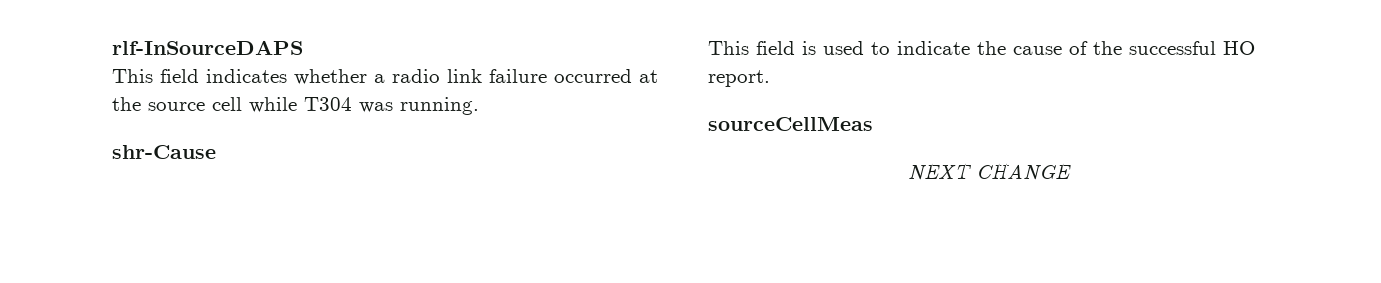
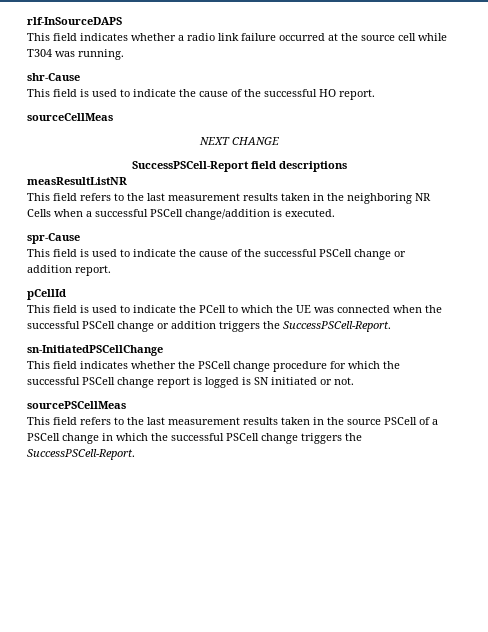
(1071, 171) none -> [131,161,347,172] [27,177,127,185] [27,193,431,204] [27,209,335,220] [27,233,80,244] [27,249,406,260] [27,265,111,276] [27,289,66,300] [27,305,442,313] [27,321,391,332] [27,345,163,356] [27,361,400,372] [27,377,354,388] [27,401,126,409] [27,417,438,425] [27,433,362,444] [27,449,135,460] // SuccessPSCell-Report field descriptions // measResultListNR // This field refers to the last measurement results taken in the neighboring NR Cells when a successful PSCell change/addition is executed. // spr-Cause // This field is used to indicate the cause of the successful PSCell change or addition report. // pCellId // This field is used to indicate the PCell to which the UE was connected when the successful PSCell change or addition triggers the SuccessPSCell-Report. // sn-InitiatedPSCellChange // This field indicates whether the PSCell change procedure for which the successful PSCell change report is logged is SN initiated or not. // sourcePSCellMeas // This field refers to the last measurement results taken in the source PSCell of a PSCell change in which the successful PSCell change triggers the SuccessPSCell-Report.

